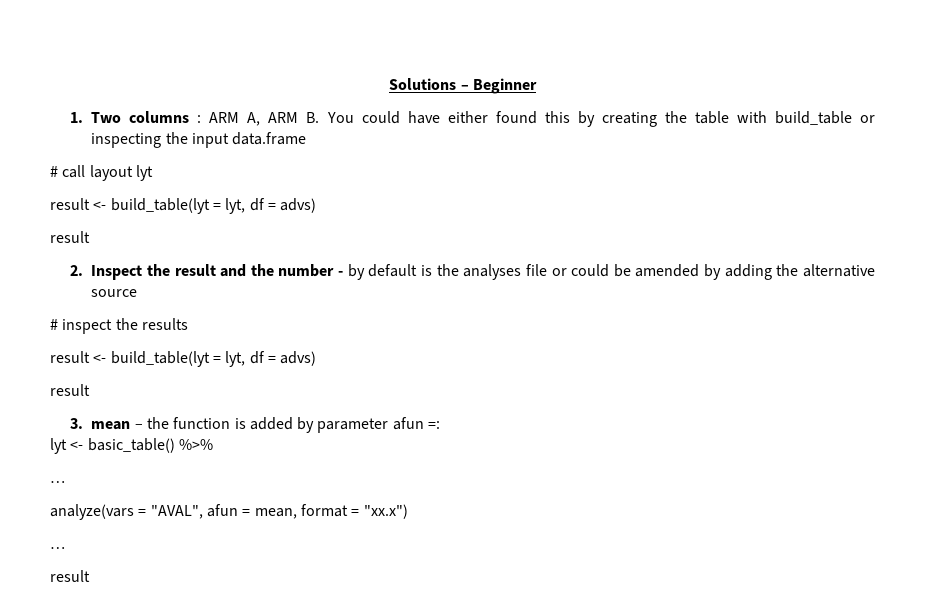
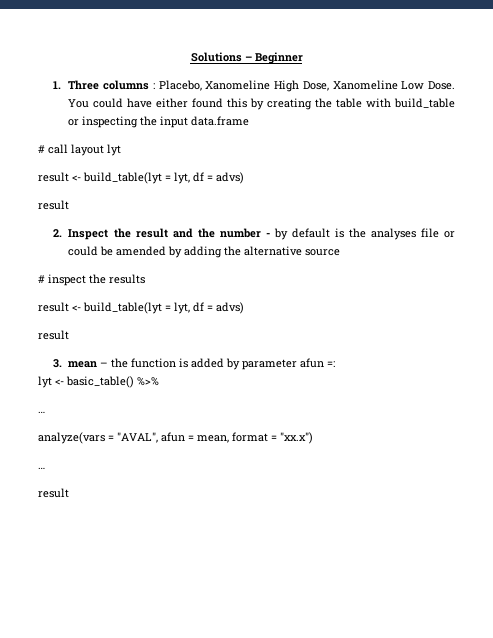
[91,112,122,123] Two -> [68,80,100,90] Three
[209,112,320,126] ARM A, ARM B. -> [158,80,456,92] Placebo, Xanomeline High Dose, Xanomeline Low Dose.

